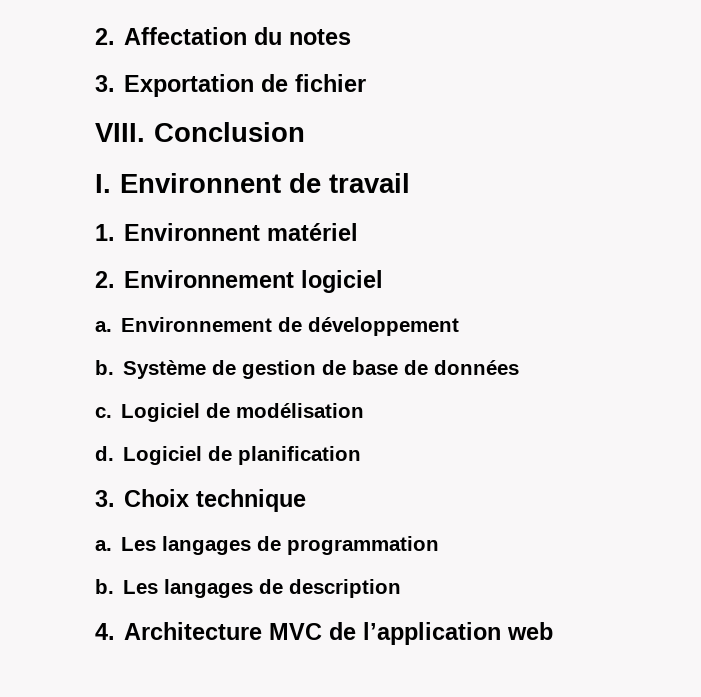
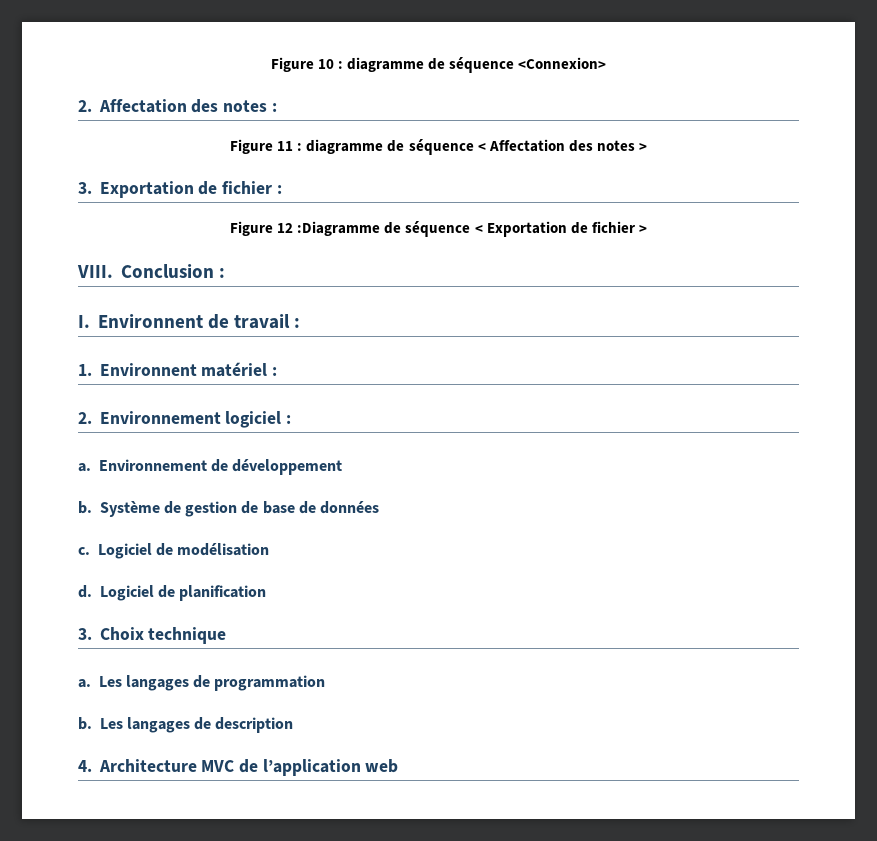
(95, 36) none -> [270,57,607,73] Figure 10 : diagramme de séquence <Connexion> //
[253,27,351,45] [95,74,366,97] du notes // 3. Exportation de fichier -> [191,99,277,113] [230,139,647,155] [78,181,282,198] [230,221,647,237] des notes : // Figure 11 : diagramme de séquence < Affectation des notes > // 3. Exportation de fichier : // Figure 12 :Diagramme de séquence < Exportation de fichier >
(305, 132) none -> [218,268,225,278] :
(410, 183) none -> [293,318,300,328] :
(358, 232) none -> [271,367,277,376] :
(383, 281) none -> [285,415,291,424] :

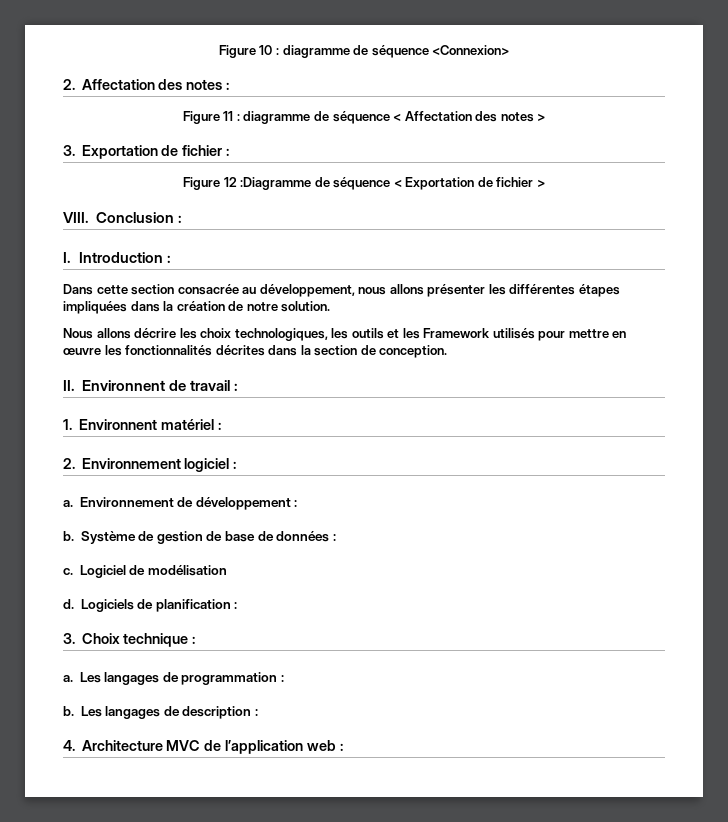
(90, 321) none -> [78,252,171,263] [63,284,620,297] [63,301,331,314] [63,328,627,341] [63,345,448,358] [63,380,75,391] Introduction : // Dans cette section consacrée au développement, nous allons présenter les différentes étapes impliquées dans la création de notre solution. // Nous allons décrire les choix technologiques, les outils et les Framework utilisés pour mettre en œuvre les fonctionnalités décrites dans la section de conception. // II.
(343, 467) none -> [294,500,298,507] :
(380, 507) none -> [333,534,337,541] :
[99,585,154,601] Logiciel -> [80,599,134,612] Logiciels
(267, 593) none -> [234,602,238,609] :
(227, 635) none -> [192,636,196,644] :
(326, 683) none -> [281,675,285,682] :
(294, 725) none -> [255,709,259,716] :
(399, 766) none -> [340,743,344,751] :

